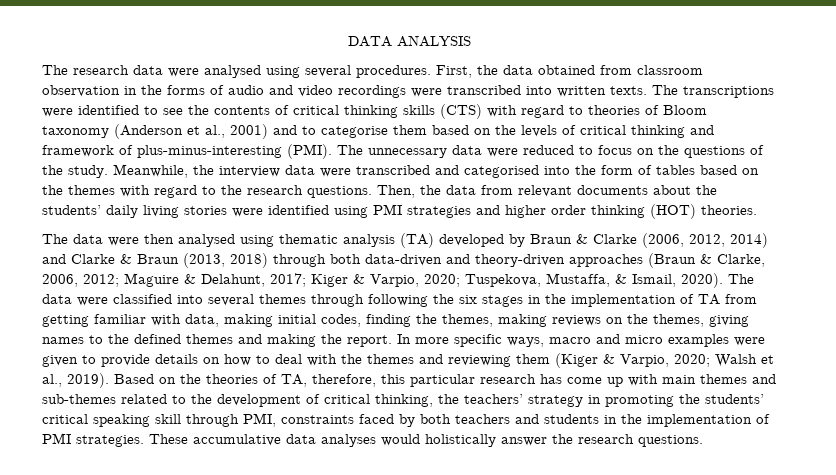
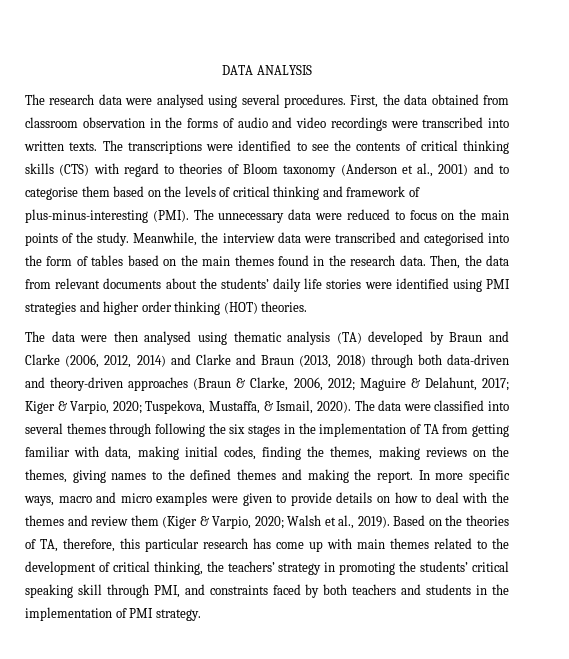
[684,146,745,158] questions -> [480,210,509,220] [25,233,58,246] main points
[68,185,372,198] themes with regard to the research questions. -> [202,255,426,266] main themes found in the research data.
[143,205,179,218] living -> [304,278,323,289] life
[576,234,588,244] & -> [488,331,509,342] and
[120,254,132,264] & -> [235,354,256,365] and
[448,355,511,367] reviewing -> [91,516,129,526] review
[752,374,776,384] [42,394,116,404] and sub-themes -> (429, 543) none
(276, 420) none -> [184,584,205,595] and
[76,434,703,447] strategies. These accumulative data analyses would holistically answer the research questions. -> [155,609,201,621] strategy.

